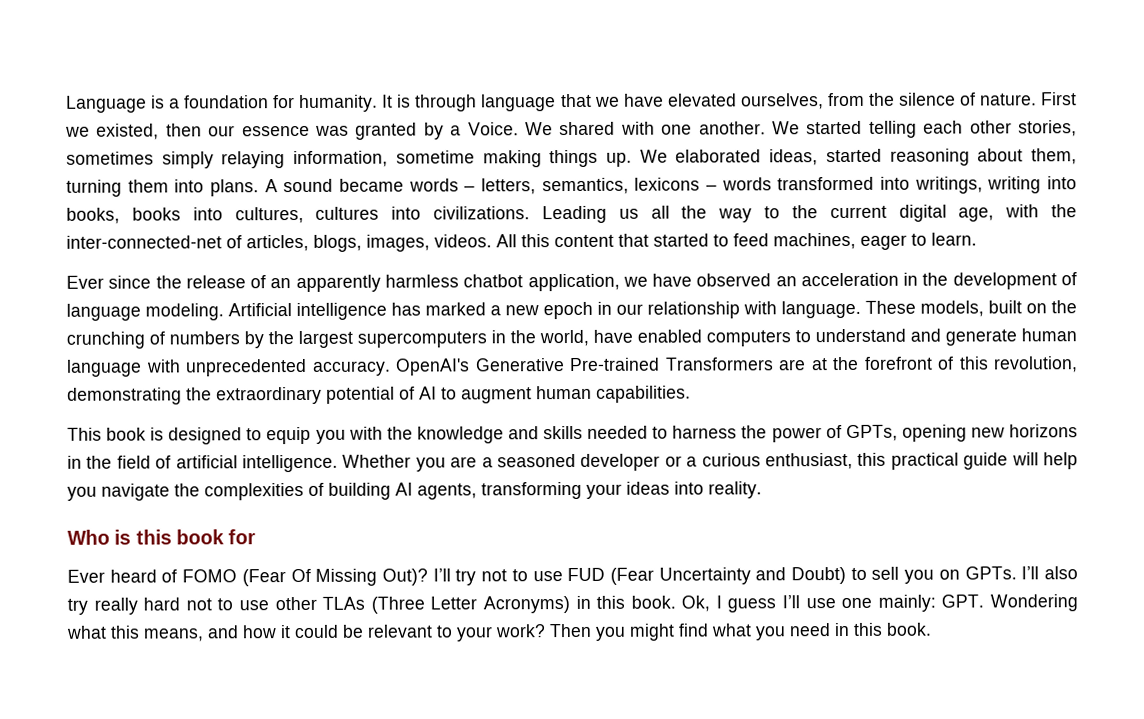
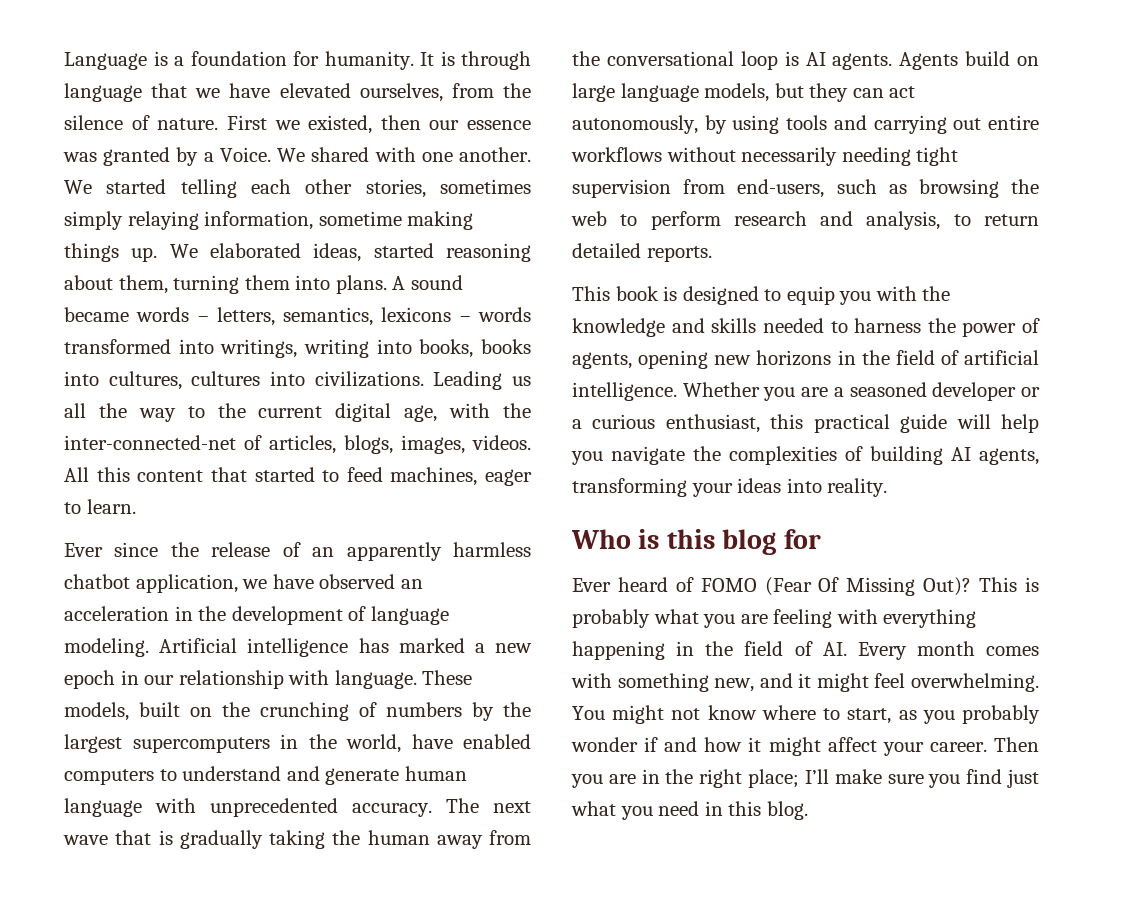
[395,356,1078,376] [67,385,691,405] OpenAI's Generative Pre-trained Transformers are at the forefront of this revolution, demonstrating the extraordinary potential of AI to augment human capabilities. -> [446,798,531,813] [63,830,531,849] [572,51,1039,70] [572,83,916,102] [572,115,1039,134] [571,147,959,166] [572,179,1039,198] [571,211,1039,230] [572,243,712,262] The next wave that is gradually taking the human away from the conversational loop is AI agents. Agents build on large language models, but they can act autonomously, by using tools and carrying out entire workflows without necessarily needing tight supervision from end-users, such as browsing the web to perform research and analysis, to return detailed reports.
[845,424,898,441] GPTs, -> [572,352,632,369] agents,
[175,529,224,545] book -> [722,529,777,555] blog
[432,566,1079,586] [67,594,1079,615] [66,623,709,642] I’ll try not to use FUD (Fear Uncertainty and Doubt) to sell you on GPTs. I’ll also try really hard not to use other TLAs (Three Letter Acronyms) in this book. Ok, I guess I’ll use one mainly: GPT. Wondering what this means, and how it could be relevant to your work? Then you might find -> [979,577,1039,592] [572,609,977,628] [572,641,1039,660] [571,673,1039,692] [572,705,1040,724] [571,737,1039,756] [571,769,1039,788] This is probably what you are feeling with everything happening in the field of AI. Every month comes with something new, and it might feel overwhelming. You might not know where to start, as you probably wonder if and how it might affect your career. Then you are in the right place; I’ll make sure you find just
[886,622,932,636] book. -> [766,801,808,820] blog.

